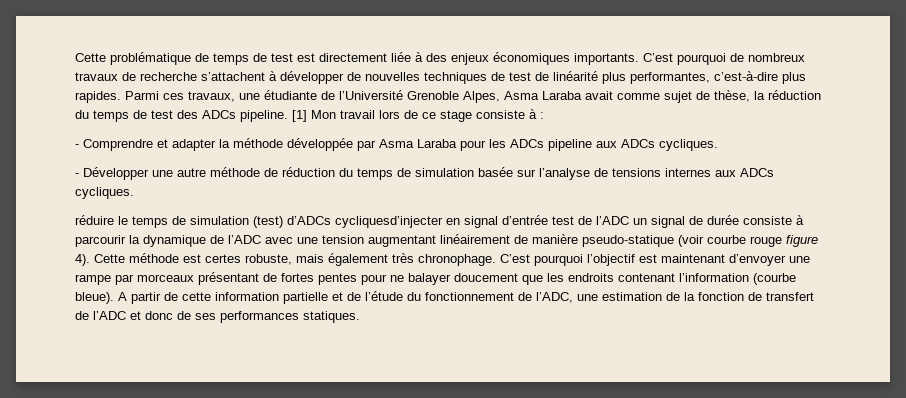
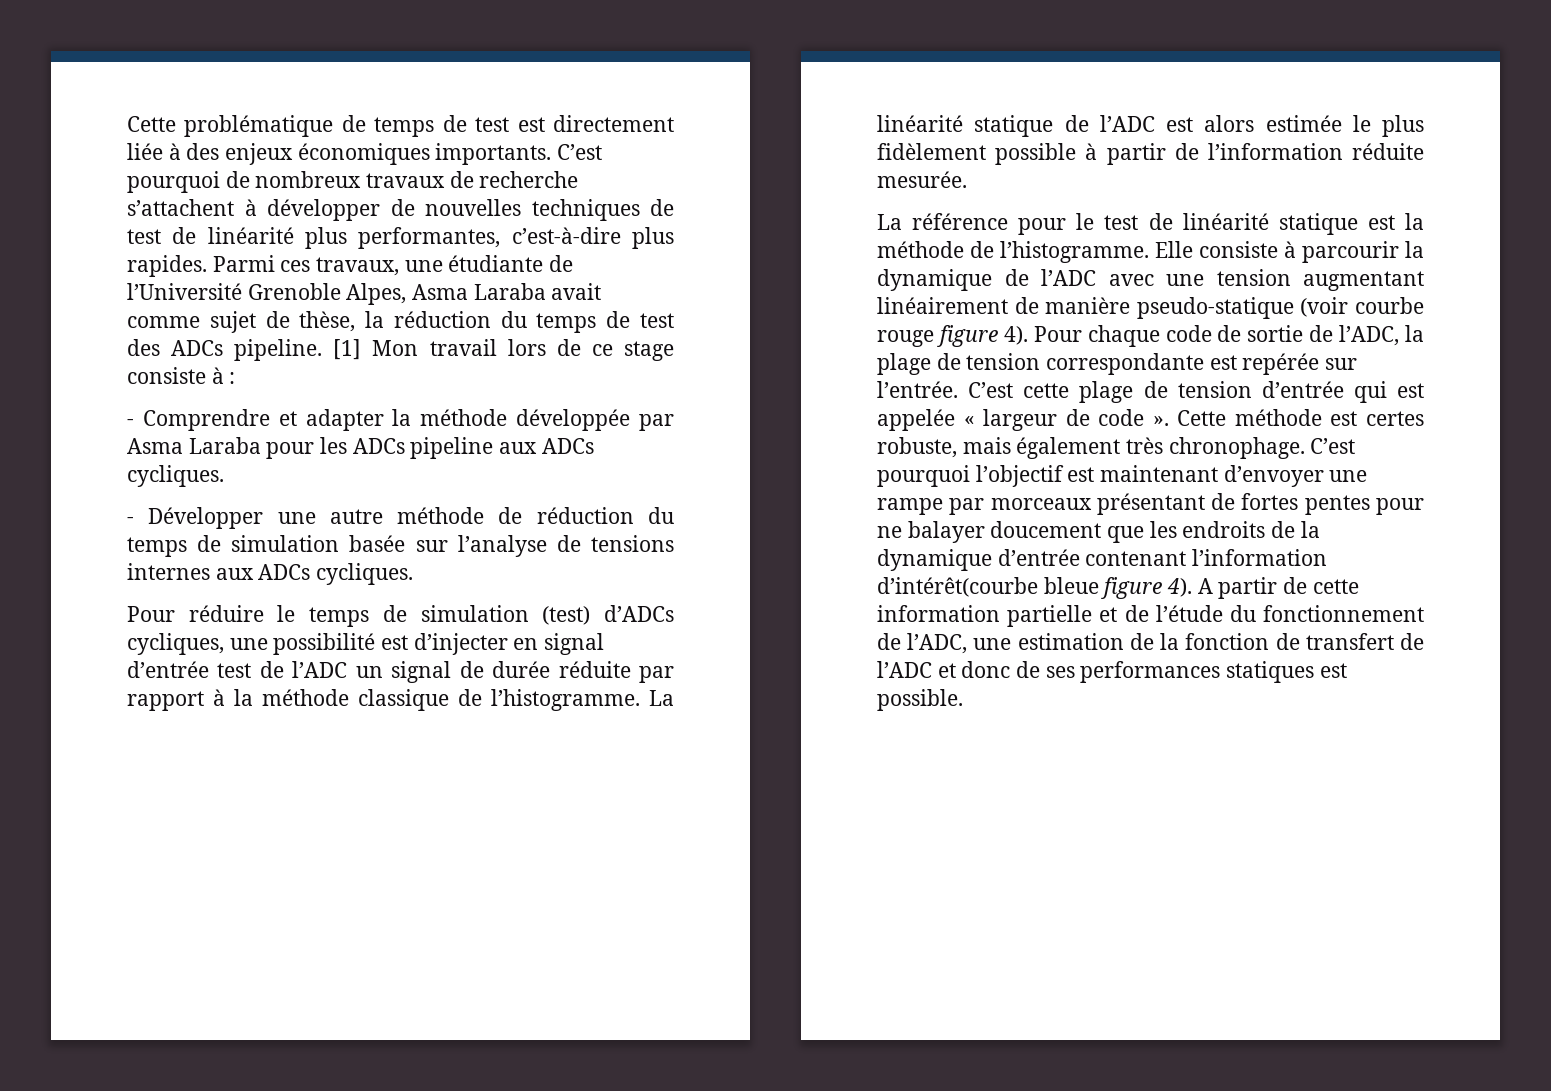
(134, 193) none -> [127,606,175,622] Pour
[335,216,443,228] cycliquesd’injecter -> [127,633,508,655] cycliques, une possibilité est d’injecter
(739, 220) none -> [558,661,674,683] [127,689,674,711] [877,115,1424,137] [877,143,1424,165] [877,171,967,188] [877,213,1424,235] [877,241,1193,263] réduite par rapport à la méthode classique de l’histogramme. La linéarité statique de l’ADC est alors estimée le plus fidèlement possible à partir de l’information réduite mesurée. // La référence pour le test de linéarité statique est la méthode de l’histogramme. Elle
(90, 260) none -> [1033,325,1424,347] [877,353,1358,375] [877,381,1424,403] [877,409,1169,431] Pour chaque code de sortie de l’ADC, la plage de tension correspondante est repérée sur l’entrée. C’est cette plage de tension d’entrée qui est appelée « largeur de code ».
[618,273,796,285] [75,292,114,304] contenant l’information (courbe bleue). -> [1271,521,1320,538] [877,549,1328,571] [877,577,1193,599] de la dynamique d’entrée contenant l’information d’intérêt(courbe bleue figure 4).
[303,311,360,323] statiques. -> [1226,661,1347,683] [877,689,963,711] statiques est possible.

